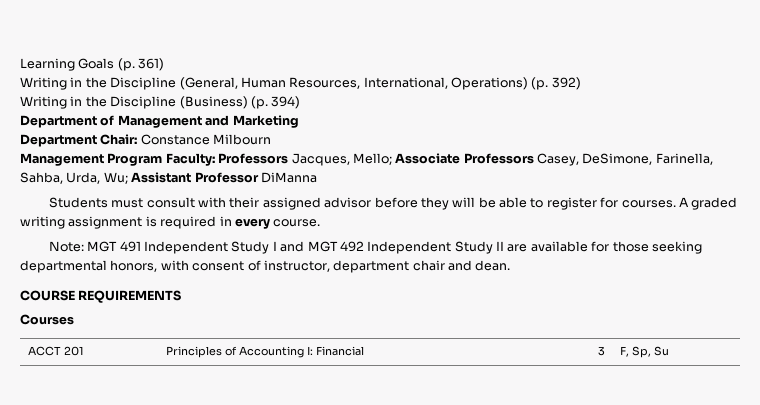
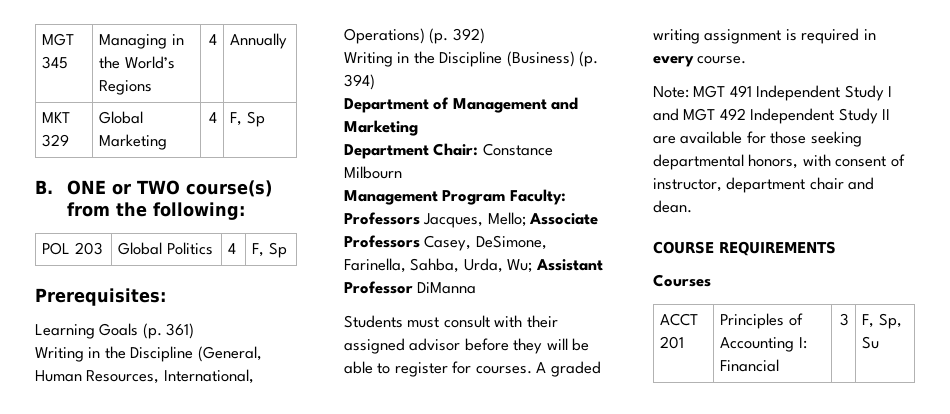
(20, 64) none -> [42,33,75,46] [42,56,69,69] [99,34,184,49] [99,56,175,69] [99,80,153,95] [208,34,217,45] [230,33,288,49] [42,112,71,123] [42,134,70,147] [99,111,144,124] [99,134,168,150] [208,112,217,123] [230,111,265,127] [35,180,272,197] [66,202,245,220] [42,242,103,255] [118,242,213,255] [228,243,237,254] [252,242,287,258] [35,288,166,306] MGT 345 | Managing in the World’s Regions | 4 | Annually // MKT 329 | Global Marketing | 4 | F, Sp // B. ONE or TWO course(s) from the following: // POL 203 | Global Politics | 4 | F, Sp // Prerequisites: //

